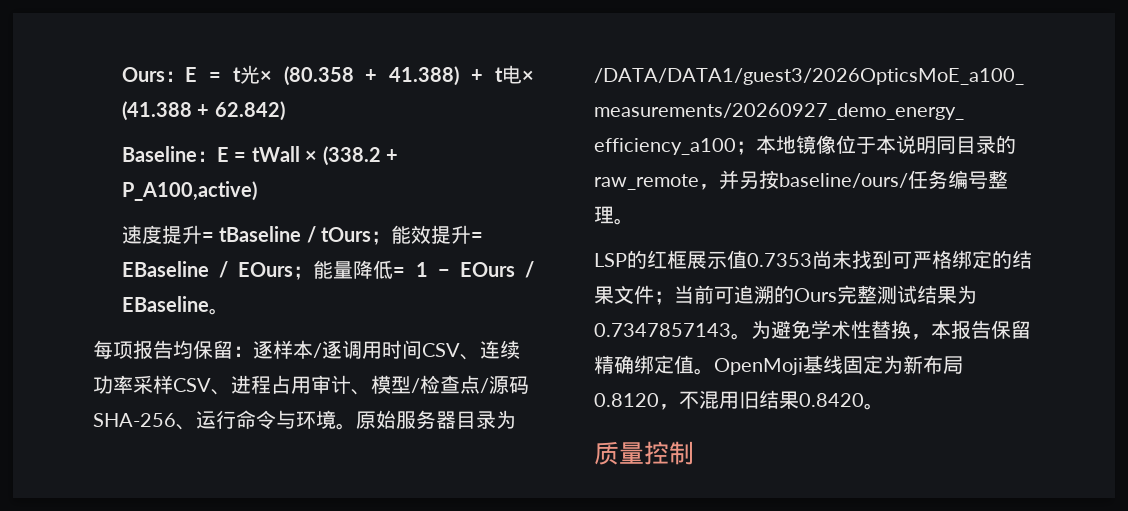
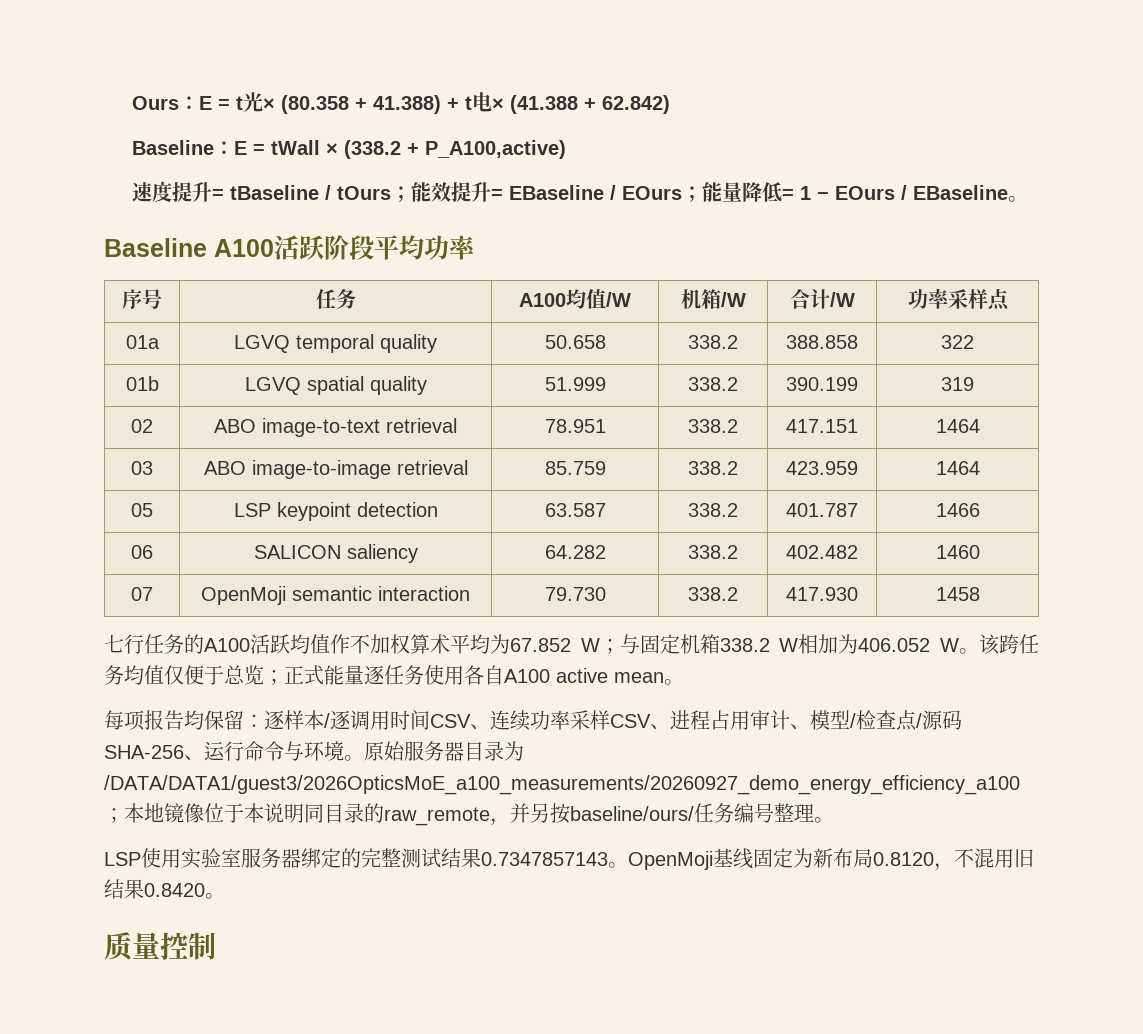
(230, 311) none -> [104,235,475,260] [122,289,162,309] [315,289,356,309] [519,289,631,309] [680,289,746,309] [789,289,855,309] [907,288,1010,311] [125,335,160,349] [234,334,437,353] [544,335,606,349] [688,335,738,349] [786,335,858,349] [941,335,974,349] [125,376,159,391] [244,376,427,395] [544,377,606,391] [688,377,738,391] [786,377,858,391] [941,377,974,391] [131,419,153,433] [214,418,457,437] [544,419,606,433] [688,419,738,433] [786,419,858,433] [935,419,980,433] [131,461,153,475] [203,460,468,479] [544,461,606,475] [688,461,738,475] [786,461,858,475] [935,461,980,475] [131,503,153,517] [233,502,438,521] [544,503,606,517] [688,503,738,517] [786,503,858,517] [935,503,980,517] [131,545,153,559] [253,544,418,563] [544,545,606,559] [688,545,738,559] [786,545,858,559] [935,545,980,559] [131,587,153,601] [201,586,470,605] [544,587,606,601] [688,587,738,601] [786,587,858,601] [935,587,980,601] [104,634,1039,655] [104,665,684,685] // Baseline A100活跃阶段平均功率 // 序号 | 任务 | A100均值/W | 机箱/W | 合计/W | 功率采样点 // 01a | LGVQ temporal quality | 50.658 | 338.2 | 388.858 | 322 // 01b | LGVQ spatial quality | 51.999 | 338.2 | 390.199 | 319 // 02 | ABO image-to-text retrieval | 78.951 | 338.2 | 417.151 | 1464 // 03 | ABO image-to-image retrieval | 85.759 | 338.2 | 423.959 | 1464 // 05 | LSP keypoint detection | 63.587 | 338.2 | 401.787 | 1466 // 06 | SALICON saliency | 64.282 | 338.2 | 402.482 | 1460 // 07 | OpenMoji semantic interaction | 79.730 | 338.2 | 417.930 | 1458 // 七行任务的A100活跃均值作不加权算术平均为67.852 W；与固定机箱338.2 W相加为406.052 W。该跨任务均值仅便于总览；正式能量逐任务使用各自A100 active mean。
[627,250,1032,269] [594,285,977,305] [594,320,1031,340] [594,355,694,374] 的红框展示值0.7353尚未找到可严格绑定的结果文件；当前可追溯的Ours完整测试结果为0.7347857143。为避免学术性替换，本报告保留精确绑定值 -> [141,848,608,869] 使用实验室服务器绑定的完整测试结果0.7347857143

